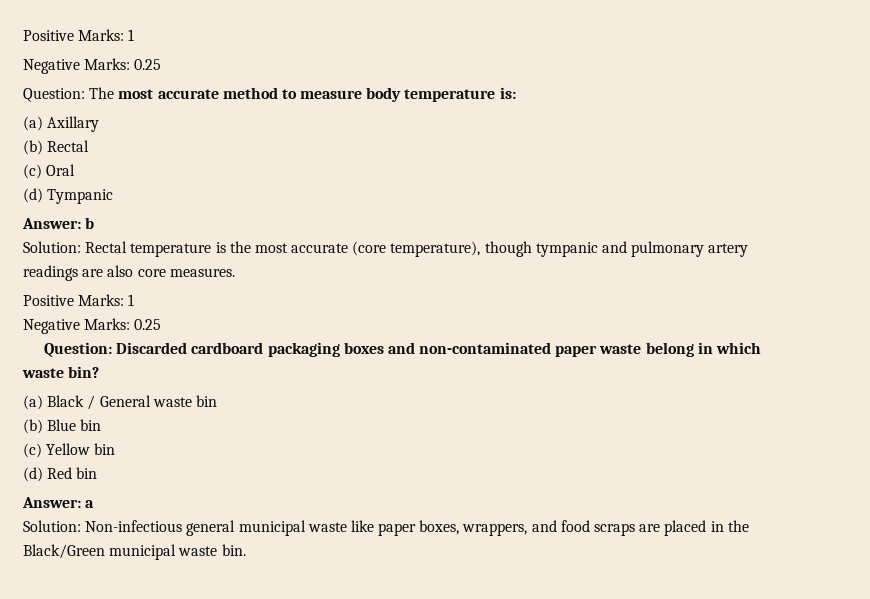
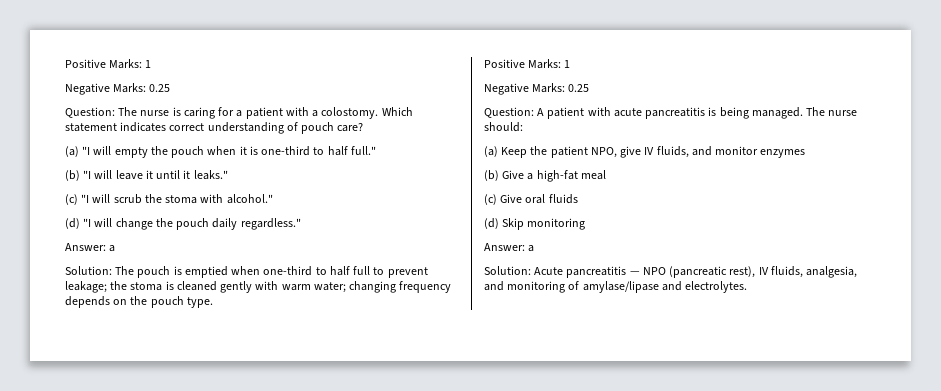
[118,87,516,102] [23,116,100,132] [23,140,90,155] [23,164,76,179] [23,188,114,204] [22,217,95,229] [23,241,749,257] [23,265,235,281] [23,294,135,306] [23,318,162,334] [43,342,761,357] [22,366,100,378] [23,395,217,410] [23,419,102,434] [23,443,116,458] [23,467,98,482] [22,497,95,508] [23,520,749,536] [23,544,246,560] most accurate method to measure body temperature is: // (a) Axillary // (b) Rectal // (c) Oral // (d) Tympanic // Answer: b // Solution: Rectal temperature is the most accurate (core temperature), though tympanic and pulmonary artery readings are also core measures. // Positive Marks: 1 // Negative Marks: 0.25 // Question: Discarded cardboard packaging boxes and non-contaminated paper waste belong in which waste bin? // (a) Black / General waste bin // (b) Blue bin // (c) Yellow bin // (d) Red bin // Answer: a // Solution: Non-infectious general municipal waste like paper boxes, wrappers, and food scraps are placed in the Black/Green municipal waste bin. -> [140,107,413,119] [65,122,364,134] [65,146,376,158] [65,170,228,181] [65,194,273,205] [65,218,301,230] [65,243,116,252] [65,266,428,278] [65,281,452,293] [65,296,213,308] [484,59,571,69] [484,83,590,95] [484,107,858,119] [484,122,523,132] [484,146,806,158] [484,170,606,182] [484,194,578,205] [484,218,586,230] [484,243,535,252] [484,266,858,278] [484,281,748,293] nurse is caring for a patient with a colostomy. Which statement indicates correct understanding of pouch care? // (a) "I will empty the pouch when it is one-third to half full." // (b) "I will leave it until it leaks." // (c) "I will scrub the stoma with alcohol." // (d) "I will change the pouch daily regardless." // Answer: a // Solution: The pouch is emptied when one-third to half full to prevent leakage; the stoma is cleaned gently with warm water; changing frequency depends on the pouch type. // Positive Marks: 1 // Negative Marks: 0.25 // Question: A patient with acute pancreatitis is being managed. The nurse should: // (a) Keep the patient NPO, give IV fluids, and monitor enzymes // (b) Give a high-fat meal // (c) Give oral fluids // (d) Skip monitoring // Answer: a // Solution: Acute pancreatitis — NPO (pancreatic rest), IV fluids, analgesia, and monitoring of amylase/lipase and electrolytes.

